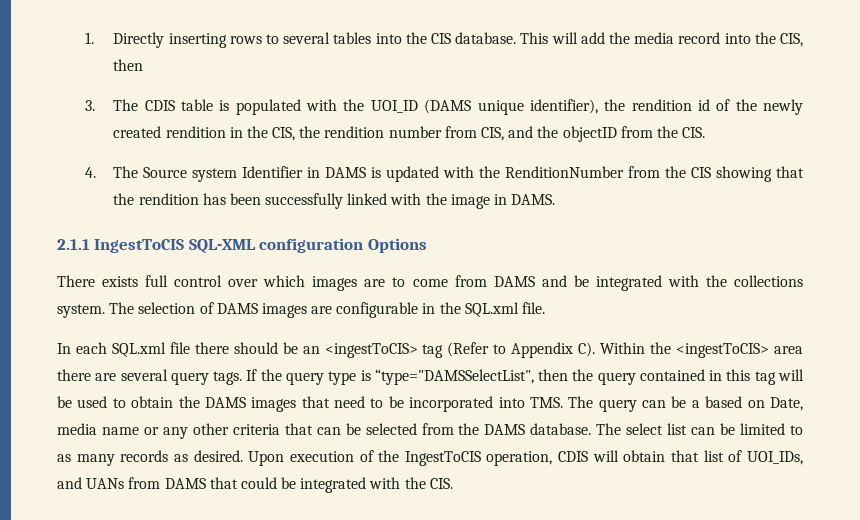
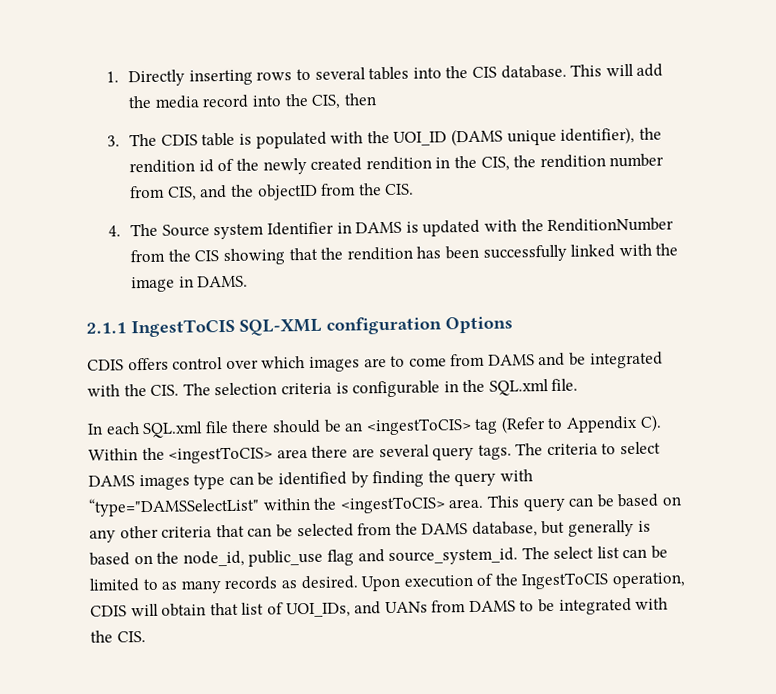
[57,275,169,287] There exists full -> [87,357,169,371] CDIS offers
[733,275,803,287] [57,302,333,318] collections system. The selection of DAMS images are -> [150,382,349,396] CIS. The selection criteria is
[246,369,805,385] [57,396,594,412] If the query type is “type="DAMSSelectList", then the query contained in this tag will be used to obtain the DAMS images that need to be incorporated into TMS. The -> [515,441,662,456] [88,469,533,491] [88,495,519,517] The criteria to select DAMS images type can be identified by finding the query with “type="DAMSSelectList" within the <ingestToCIS> area. This
[691,396,804,411] [57,423,159,435] a based on Date, media name or -> [617,493,681,508] based on
[530,423,592,435] database. -> [471,519,651,537] [89,547,519,567] database, but generally is based on the node_id, public_use flag and source_system_id.
[209,477,277,489] that could -> [519,600,535,612] to

